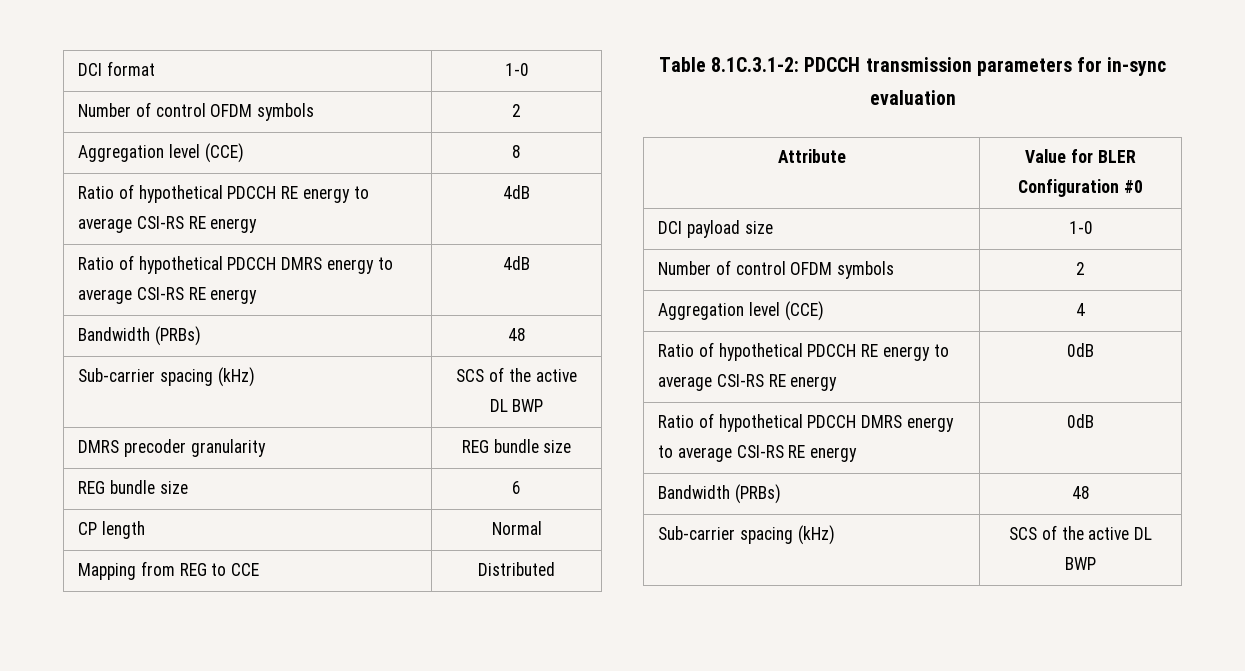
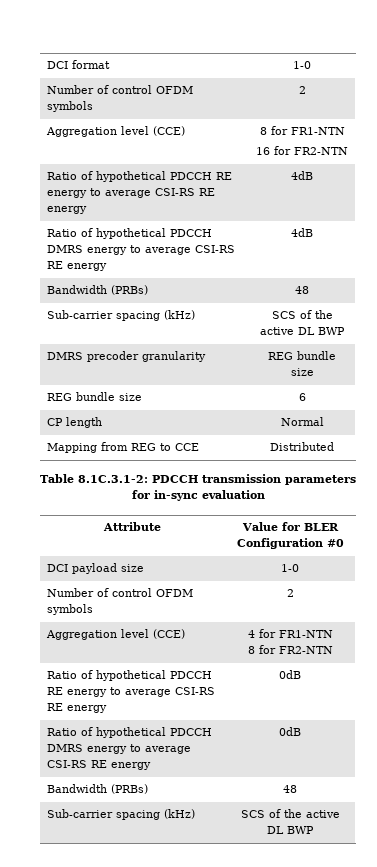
(521, 151) none -> [270,126,345,135] [256,146,348,155] for FR1-NTN // 16 for FR2-NTN
(1085, 309) none -> [258,629,333,638] [247,645,333,654] for FR1-NTN // 8 for FR2-NTN

